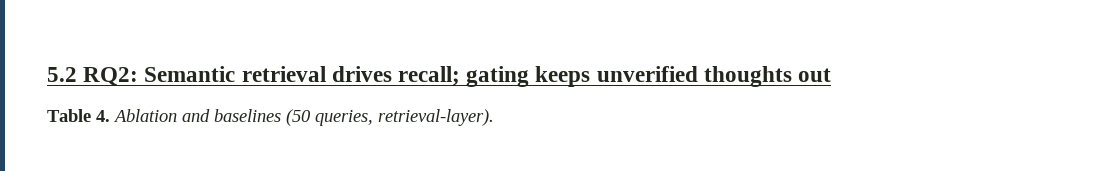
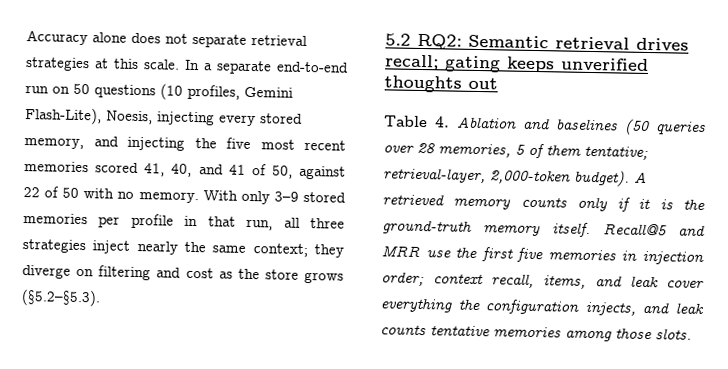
(47, 74) none -> [26,30,307,48] [25,57,349,75] [25,83,293,100] [25,107,303,127] [24,136,346,151] [24,161,346,180] [23,186,346,205] [23,213,345,231] [22,238,344,258] [22,264,344,284] [21,288,101,307] Accuracy alone does not separate retrieval strategies at this scale. In a separate end-to-end run on 50 questions (10 profiles, Gemini Flash-Lite), Noesis, injecting every stored memory, and injecting the five most recent memories scored 41, 40, and 41 of 50, against 22 of 50 with no memory. With only 3–9 stored memories per profile in that run, all three strategies inject nearly the same context; they diverge on filtering and cost as the store grows (§5.2–§5.3). //
[315,109,494,126] queries, retrieval-layer). -> [655,121,706,136] [383,142,648,160] [383,167,647,187] [382,193,705,212] [382,219,705,237] [381,245,704,265] [381,271,704,289] [380,297,704,316] [380,324,692,342] queries over 28 memories, 5 of them tentative; retrieval-layer, 2,000-token budget). A retrieved memory counts only if it is the ground-truth memory itself. Recall@5 and MRR use the first five memories in injection order; context recall, items, and leak cover everything the configuration injects, and leak counts tentative memories among those slots.

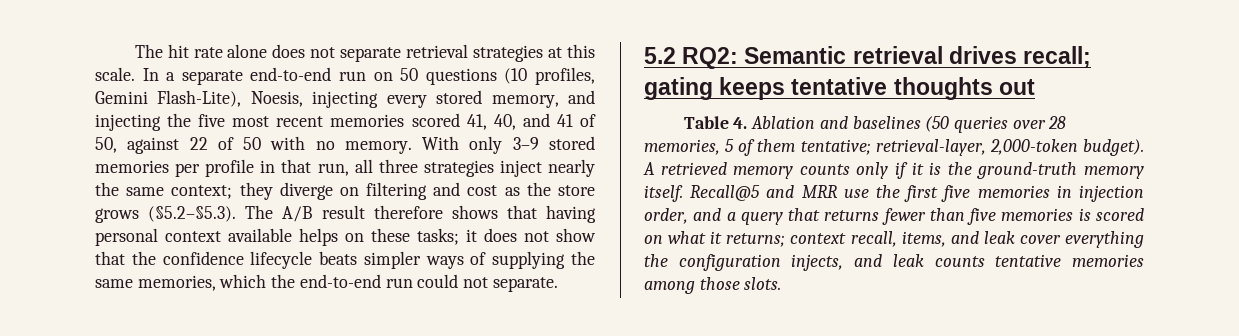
[26,30,88,46] Accuracy -> [134,44,223,58] The hit rate
(101, 297) none -> [245,205,596,223] [95,228,596,246] [95,251,595,269] [95,274,558,292] The A/B result therefore shows that having personal context available helps on these tasks; it does not show that the confidence lifecycle beats simpler ways of supplying the same memories, which the end-to-end run could not separate.
[561,57,649,71] unverified -> [791,77,888,95] tentative
[381,271,424,287] order; -> [644,208,1144,225] [644,231,786,247] order, and a query that returns fewer than five memories is scored on what it returns;

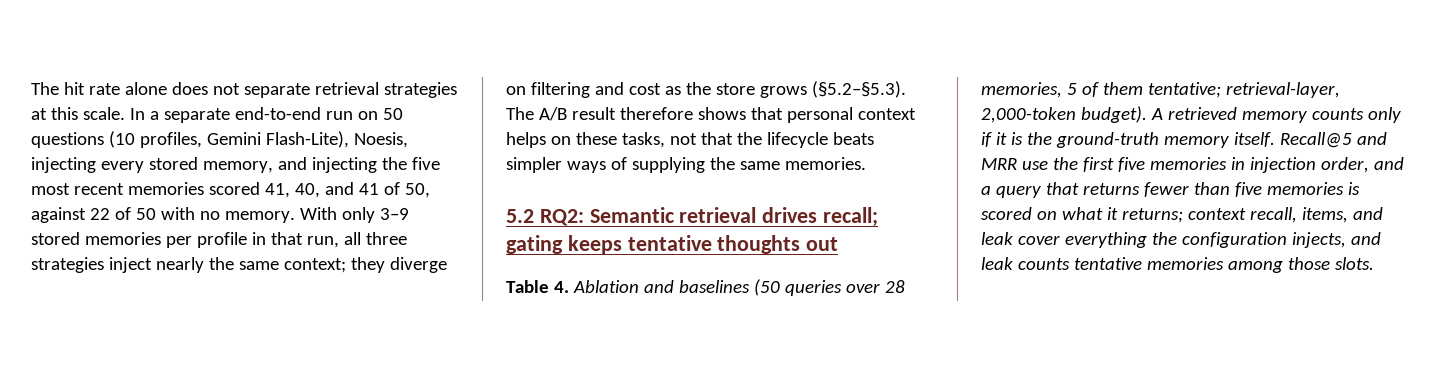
[546,205,596,223] having -> (783, 113) none
[228,228,292,242] available -> (916, 114) none
[417,228,596,245] tasks; it does not show -> [621,132,697,148] tasks, not
[162,251,244,265] confidence -> (762, 138) none
[137,274,558,292] memories, which the end-to-end run could not separate. -> [784,157,866,170] memories.

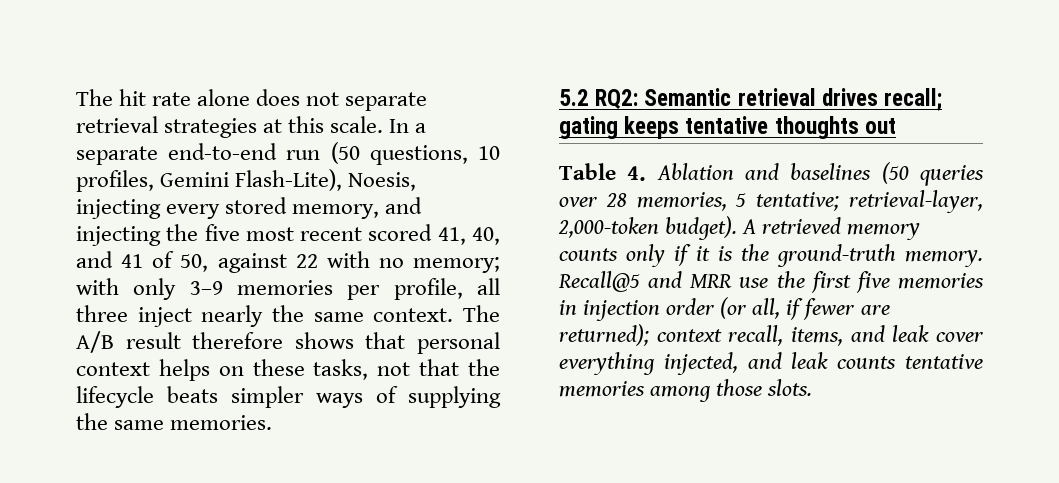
[357,108,403,120] [31,131,135,148] on 50 questions (10 -> [330,142,500,165] (50 questions, 10
[127,182,204,195] memories -> (363, 234) none
[114,207,337,223] of 50 with no memory. With -> [326,251,500,273] [76,278,119,295] with no memory; with
[31,232,80,245] stored -> (223, 288) none
[196,232,339,248] profile in that run, -> [393,278,463,300] profile,
[31,257,104,273] strategies -> (128, 313) none
[283,257,447,273] [506,81,906,98] context; they diverge on filtering and cost as the store grows (§5.2–§5.3). -> [373,308,454,322] context.
[1081,82,1143,97] of them -> (747, 200) none
[1163,132,1275,148] memory itself. -> [905,250,983,267] memory.
[1320,157,1404,173] [981,182,1360,198] [981,207,1183,223] order, and a query that returns fewer than five memories is scored on what it returns; -> [666,297,890,320] [559,324,649,346] order (or all, if fewer are returned);
[1151,232,1346,248] the configuration injects, -> [663,352,738,375] injected,

